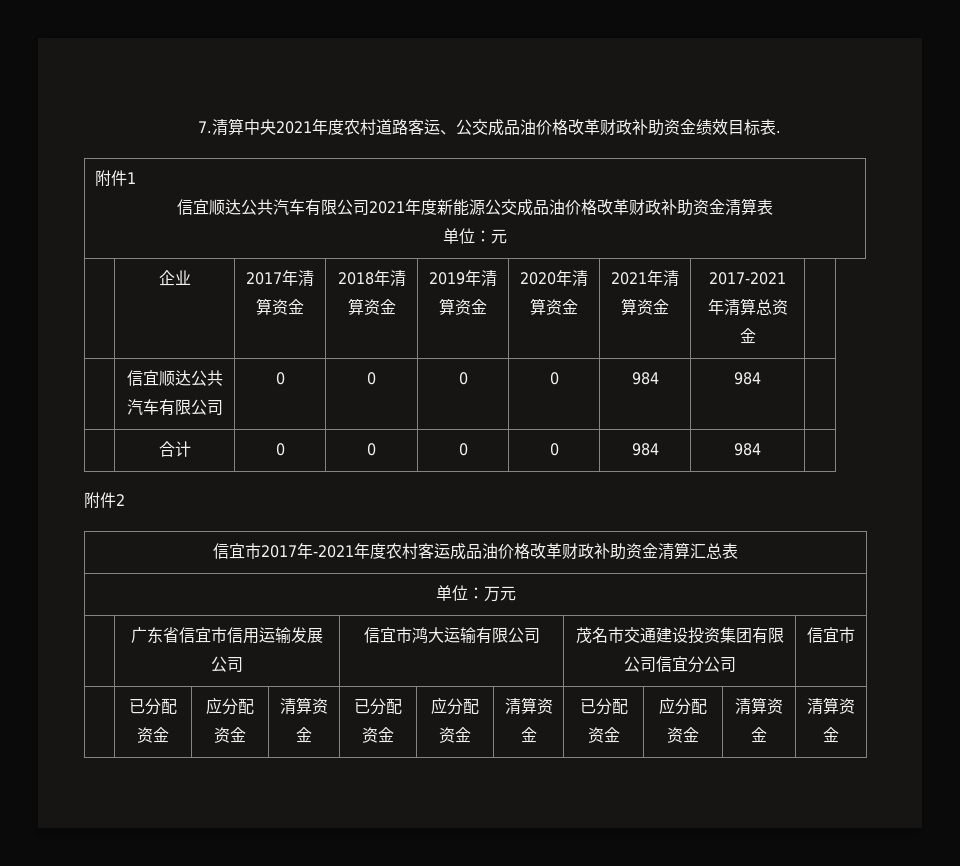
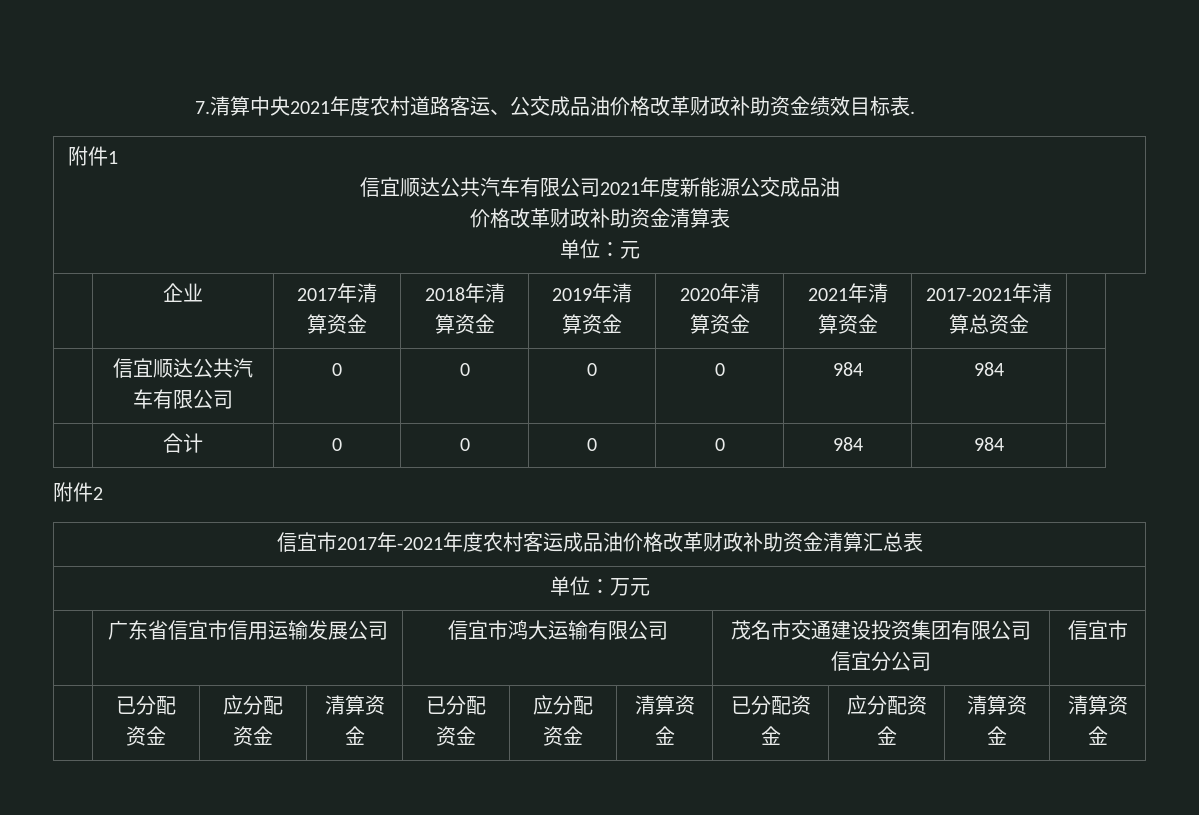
(565, 207) none -> (840, 187) //

